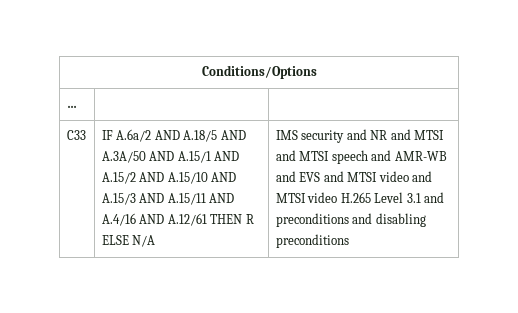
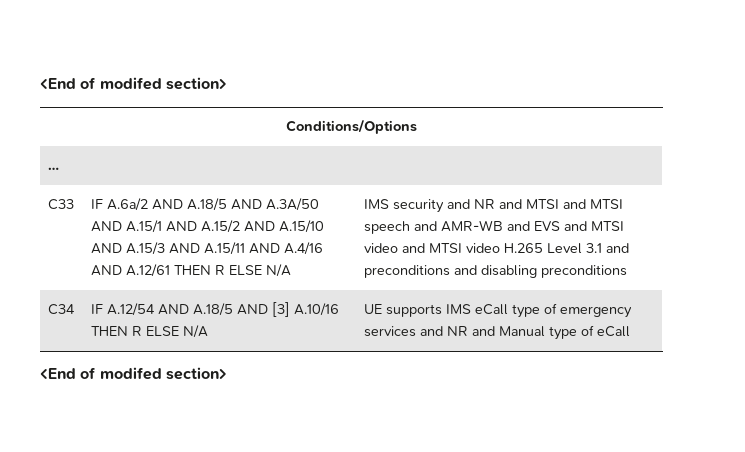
(201, 72) none -> [40,77,227,90] <End of modifed section> //
(349, 241) none -> [48,304,76,315] [91,302,340,317] [91,325,209,338] [364,303,633,318] [364,325,631,340] [40,367,227,380] // C34 | IF A.12/54 AND A.18/5 AND [3] A.10/16 THEN R ELSE N/A | UE supports IMS eCall type of emergency services and NR and Manual type of eCall // <End of modifed section>

